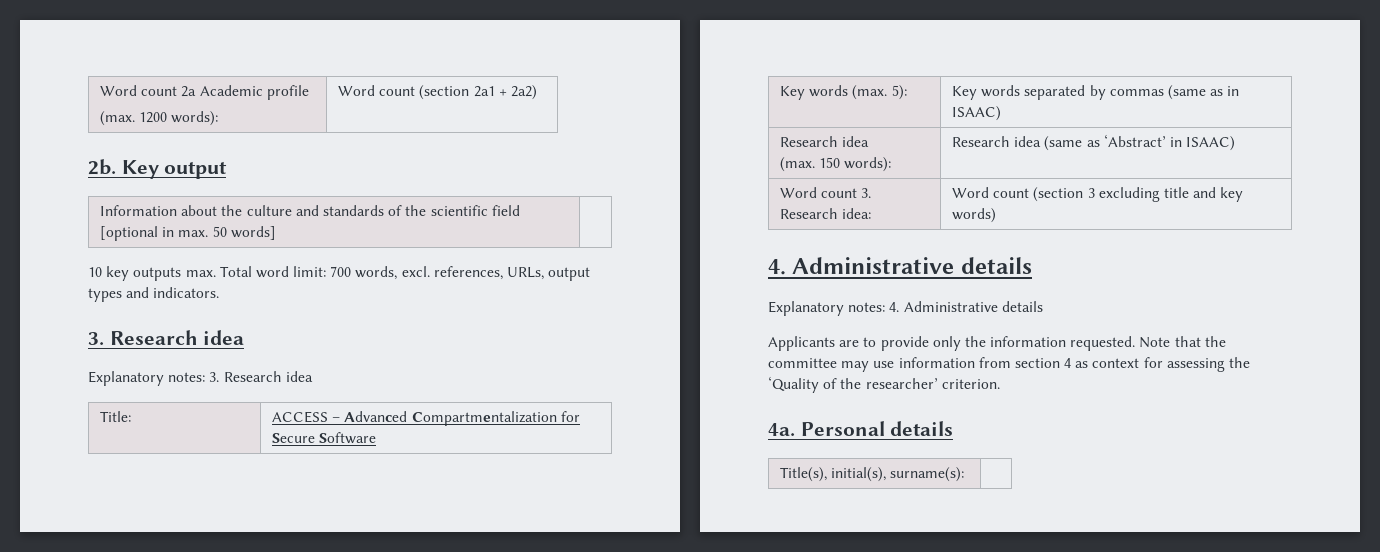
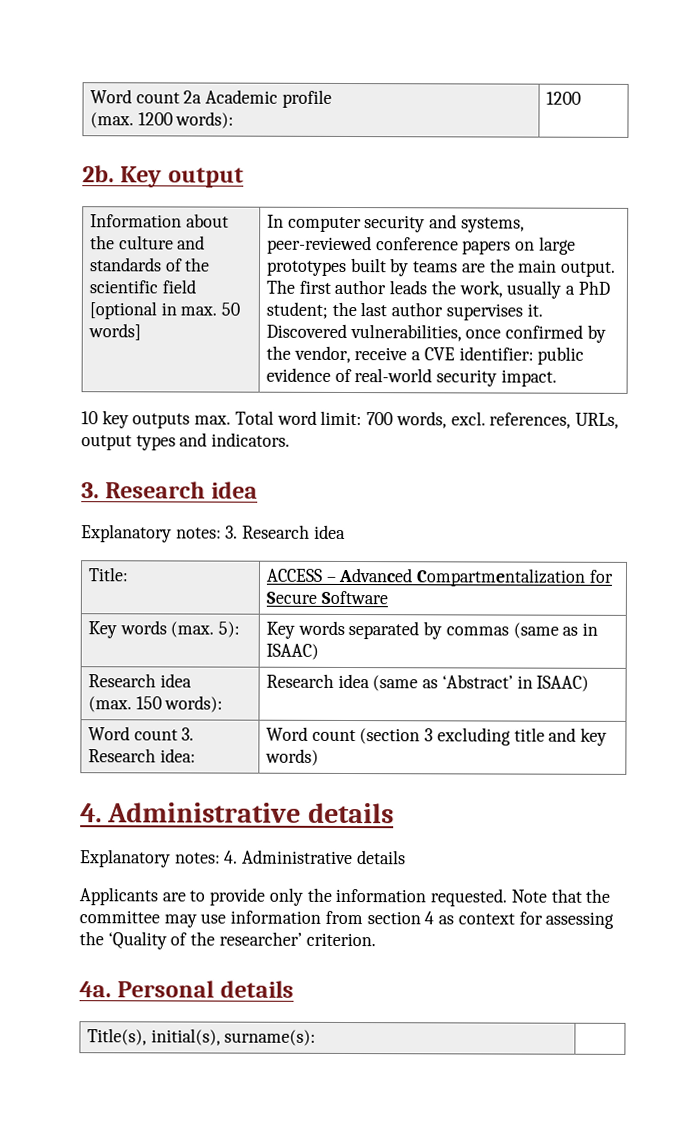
[338,85,538,100] Word count (section 2a1 + 2a2) -> [545,91,581,105] 1200
(276, 233) none -> [266,214,525,233] [266,235,576,255] [265,258,616,277] [265,279,610,299] [265,301,543,321] [265,323,606,343] [265,345,585,365] [265,367,557,387] In computer security and systems, peer-reviewed conference papers on large prototypes built by teams are the main output. The first author leads the work, usually a PhD student; the last author supervises it. Discovered vulnerabilities, once confirmed by the vendor, receive a CVE identifier: public evidence of real-world security impact.

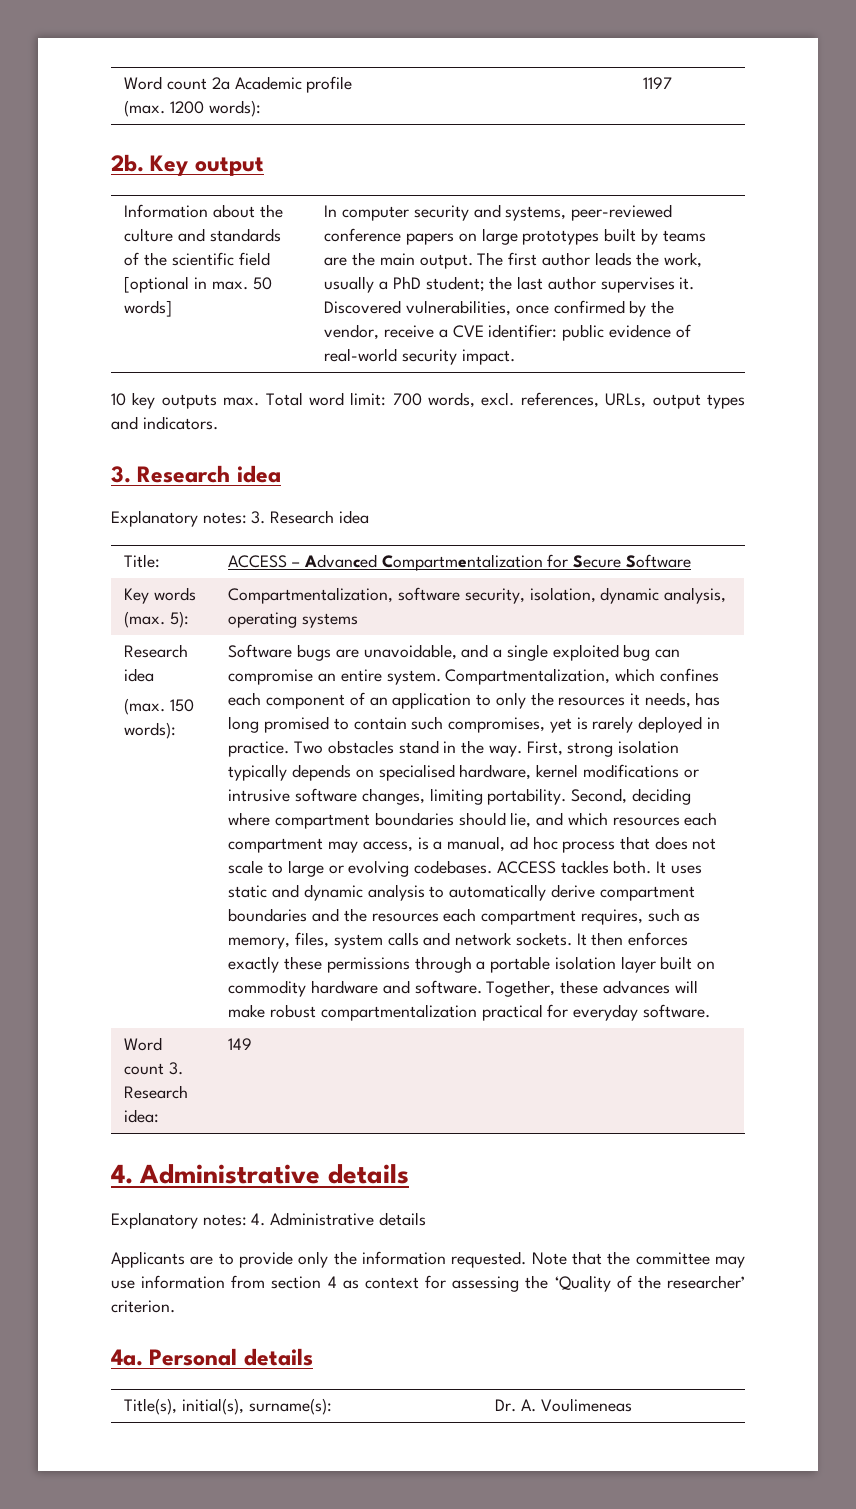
[545,91,581,105] 1200 -> [643,77,673,89] 1197
[265,620,598,640] [265,643,319,660] Key words separated by commas (same as in ISAAC) -> [228,587,727,604] [228,612,359,628] Compartmentalization, software security, isolation, dynamic analysis, operating systems
[265,673,590,692] Research idea (same as ‘Abstract’ in ISAAC) -> [228,644,680,661] [228,668,719,685] [228,692,721,709] [228,716,720,733] [228,740,679,757] [228,764,699,781] [228,788,691,805] [228,812,718,829] [228,836,717,853] [228,860,702,877] [228,884,695,901] [228,908,701,925] [228,932,688,949] [228,956,715,973] [228,980,698,997] [228,1004,710,1021] Software bugs are unavoidable, and a single exploited bug can compromise an entire system. Compartmentalization, which confines each component of an application to only the resources it needs, has long promised to contain such compromises, yet is rarely deployed in practice. Two obstacles stand in the way. First, strong isolation typically depends on specialised hardware, kernel modifications or intrusive software changes, limiting portability. Second, deciding where compartment boundaries should lie, and which resources each compartment may access, is a manual, ad hoc process that does not scale to large or evolving codebases. ACCESS tackles both. It uses static and dynamic analysis to automatically derive compartment boundaries and the resources each compartment requires, such as memory, files, system calls and network sockets. It then enforces exactly these permissions through a portable isolation layer built on commodity hardware and software. Together, these advances will make robust compartmentalization practical for everyday software.
[265,726,607,746] [264,748,319,766] Word count (section 3 excluding title and key words) -> [228,1038,253,1050] 149
(317, 1037) none -> [495,1398,632,1412] Dr. A. Voulimeneas

